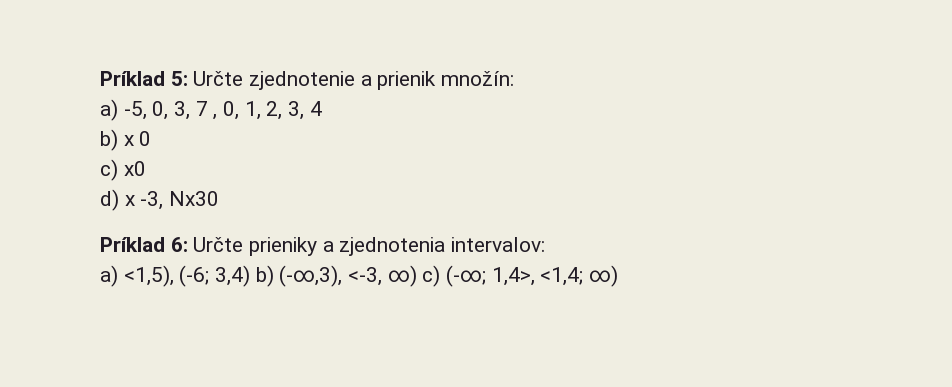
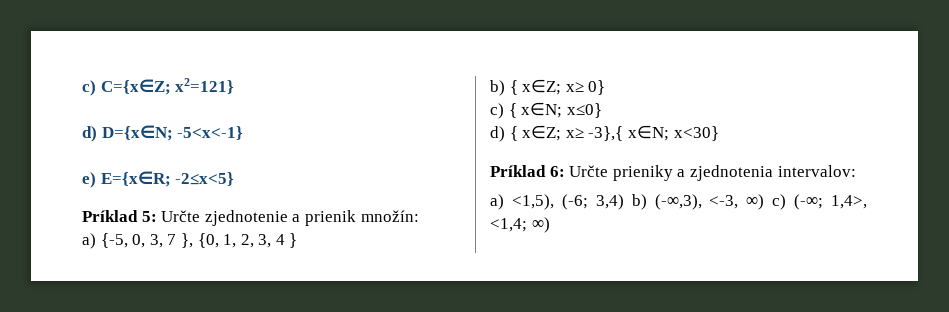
(100, 78) none -> [82,78,235,96] [82,125,244,142] [82,171,235,188] c) C={x∈Z; x2=121} // d) D={x∈N; -5<x<-1} // e) E={x∈R; -2≤x<5} //
[123,101,147,120] -5, -> [100,233,128,248] {-5,
[213,101,240,120] , 0, -> [180,233,219,248] }, {0,
[100,129,152,151] [100,159,146,181] [100,189,220,211] // b) x 0 // c) x0 // d) x -3, Nx30 -> [289,233,298,248] [490,79,606,96] [490,102,602,119] [490,125,719,142] } // b) { x∈Z; x≥ 0} // c) { x∈N; x≤0} // d) { x∈Z; x≥ -3},{ x∈N; x<30}

